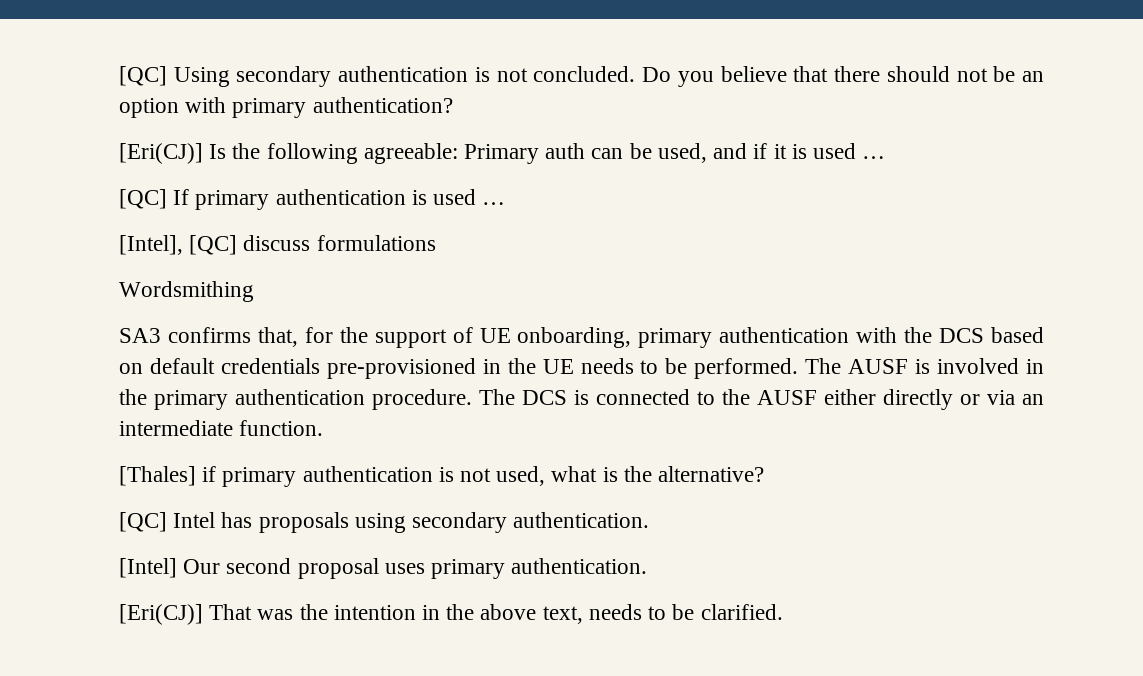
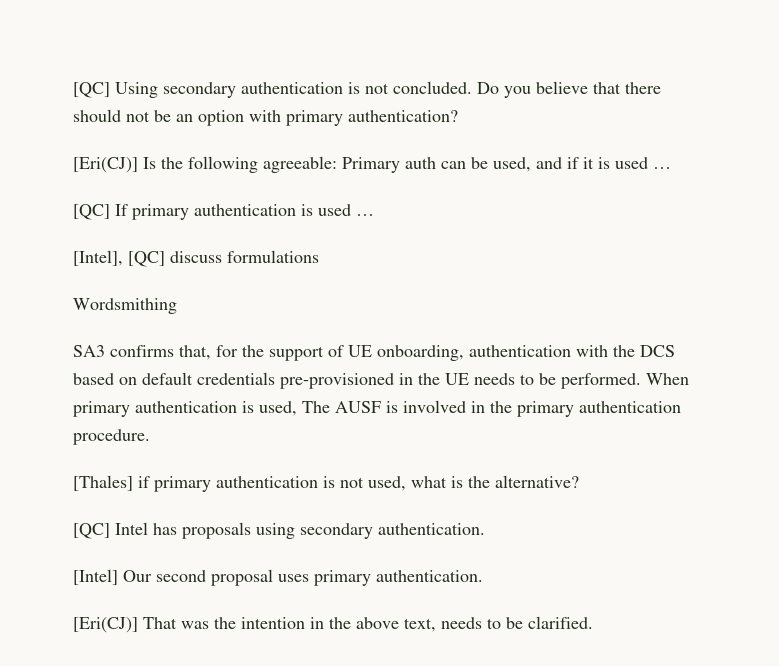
[638,328,713,348] primary -> (464, 353) none
(799, 368) none -> [646,373,689,385] [73,401,297,417] When primary authentication is used,
[479,389,1044,410] [119,420,324,436] The DCS is connected to the AUSF either directly or via an intermediate function. -> (150, 437) none

